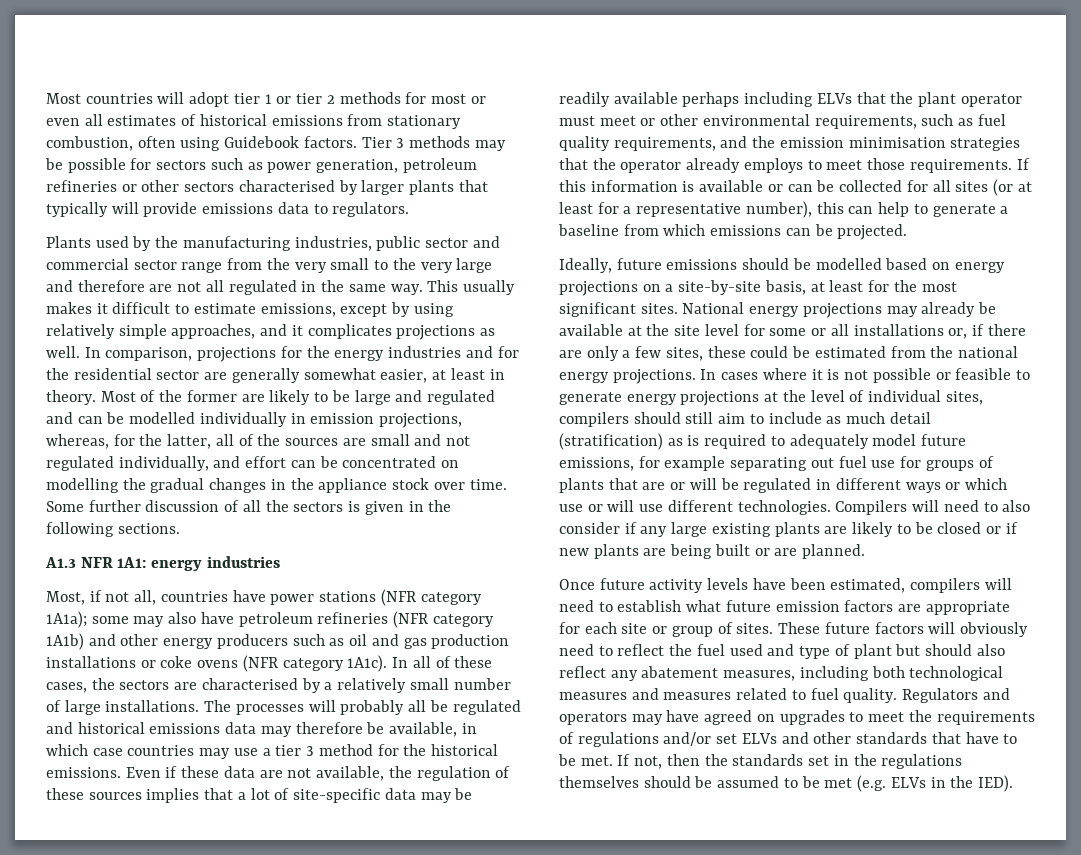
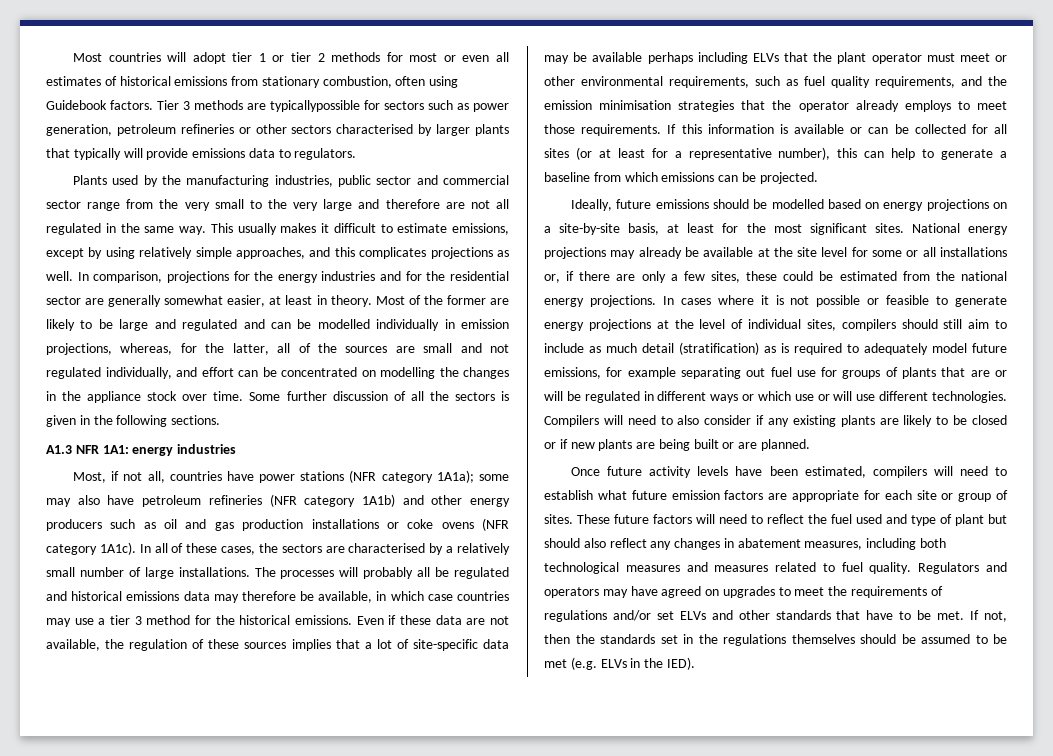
[474,140,506,151] [45,158,126,173] may be possible -> [247,100,360,112] are typicallypossible
[291,325,303,336] it -> [334,247,355,257] this
[150,478,205,493] gradual -> (459, 372) none
[559,92,610,107] readily -> (588, 57) none
[671,522,708,537] large -> (789, 422) none
[959,622,1028,637] obviously -> (715, 519) none
(638, 675) none -> [674,538,734,550] changes in

